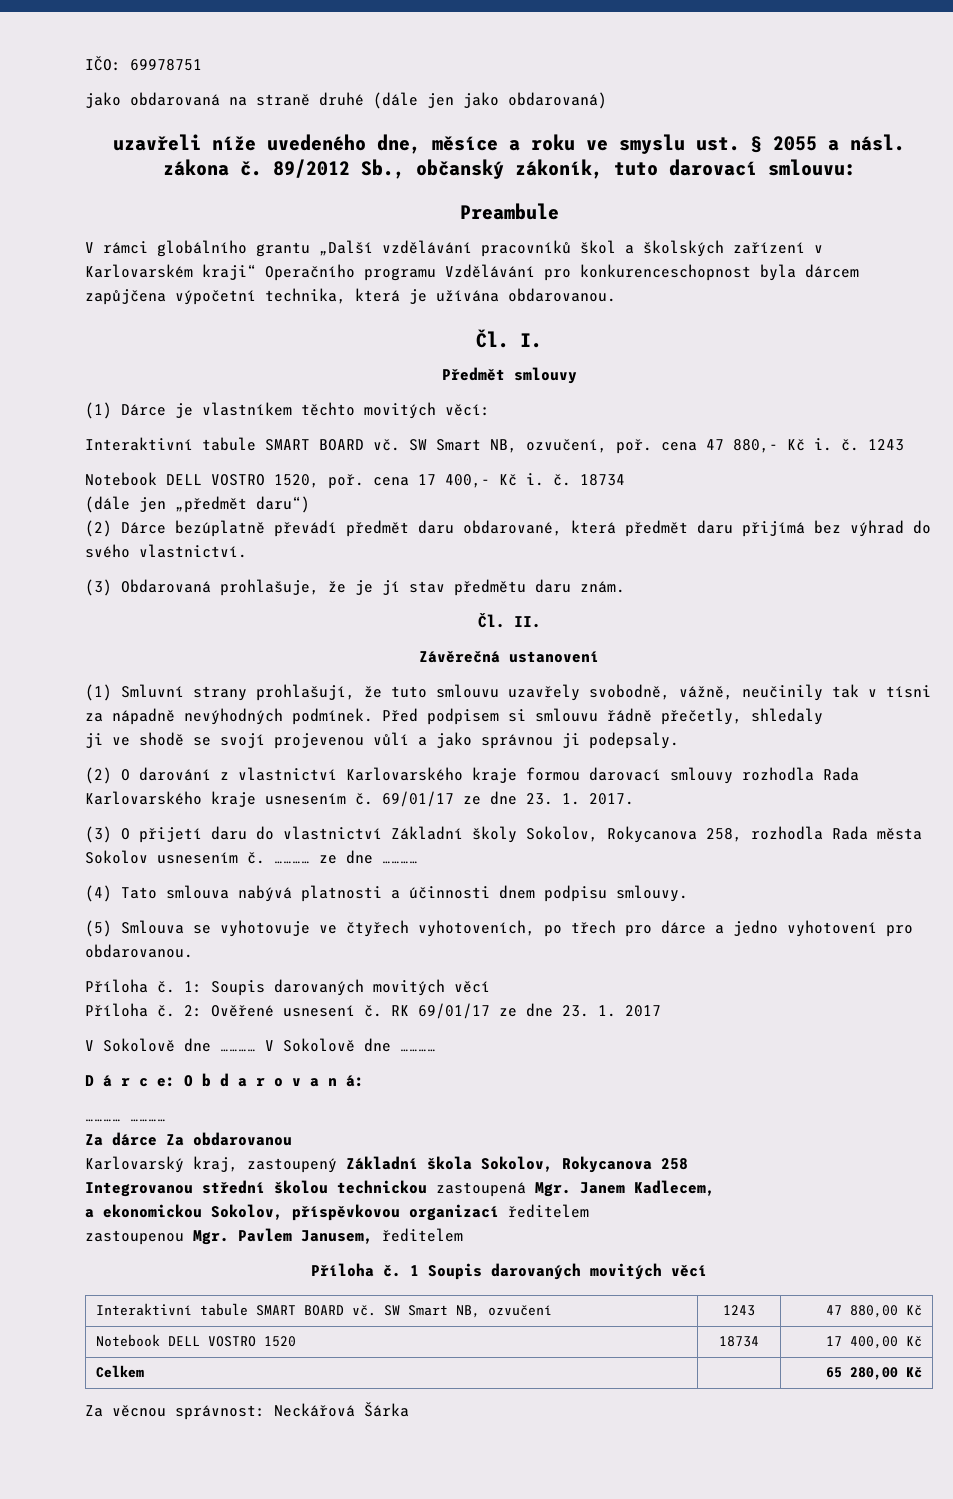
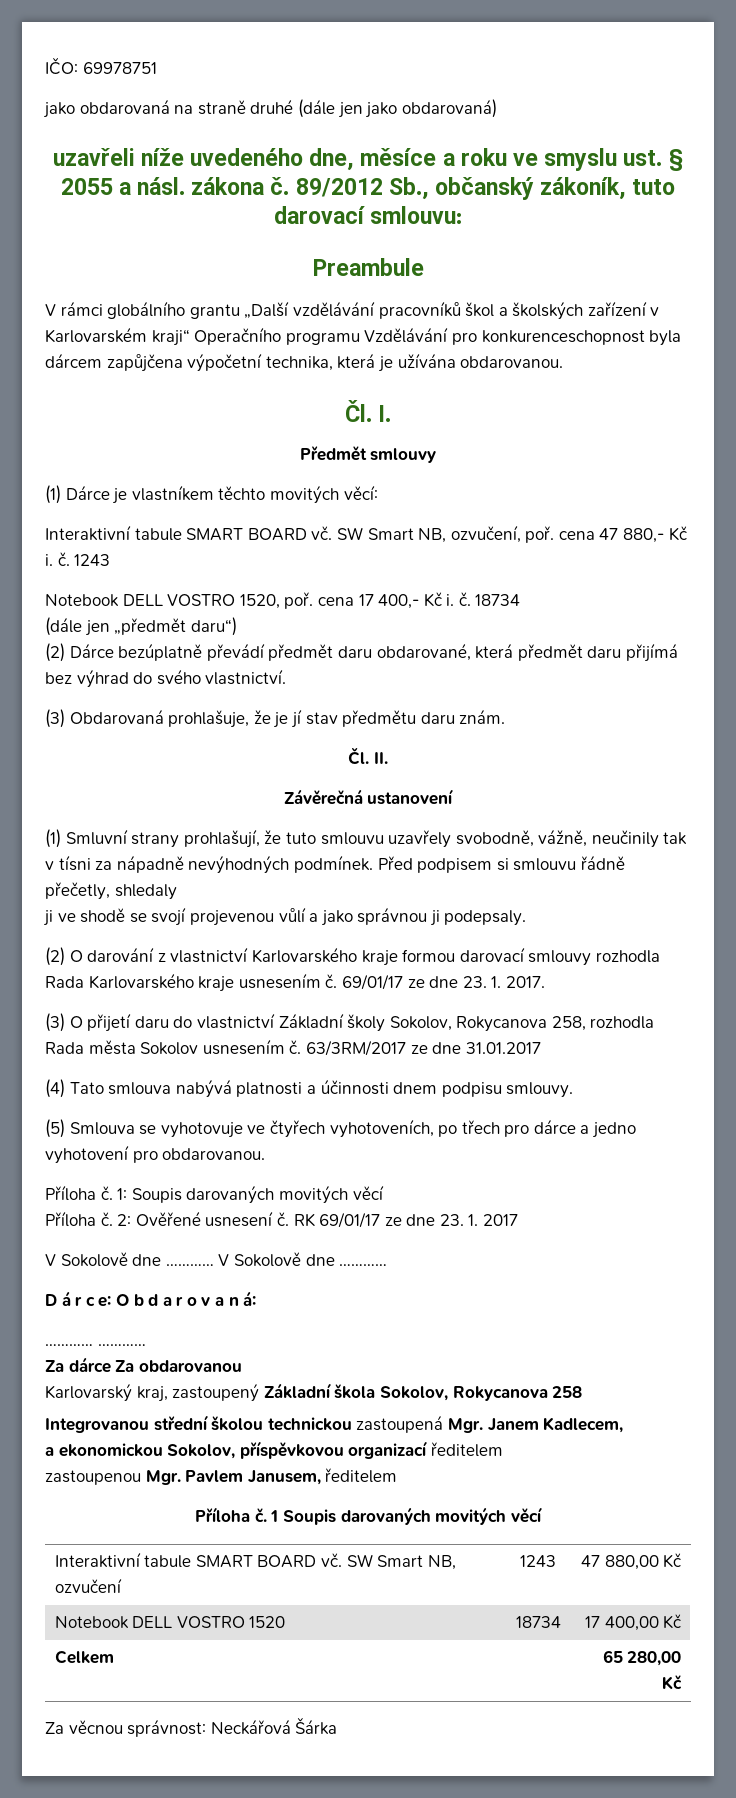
[274,850,418,864] ………… ze dne ………… -> [305,1040,541,1056] 63/3RM/2017 ze dne 31.01.2017

